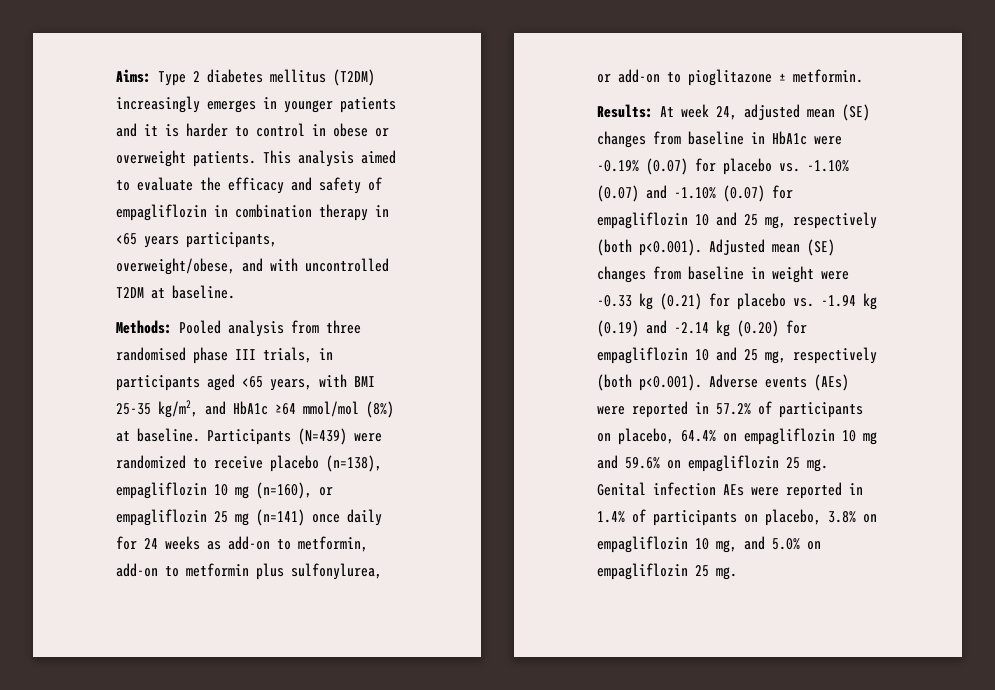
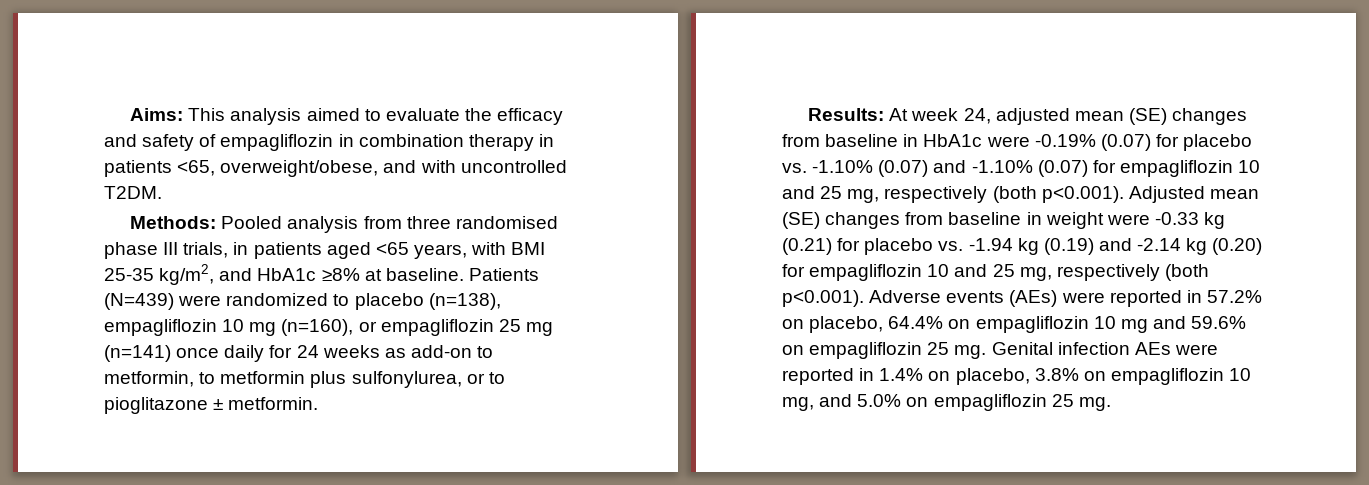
[158,69,375,86] [116,96,396,113] [116,123,389,137] [116,150,256,167] Type 2 diabetes mellitus (T2DM) increasingly emerges in younger patients and it is harder to control in obese or overweight patients. -> (184, 114) none
[116,232,277,248] <65 years participants, -> [104,160,216,177] patients <65,
[116,285,235,299] T2DM at baseline. -> [104,186,162,199] T2DM.
[116,375,200,391] participants -> [253,242,322,259] patients
[275,401,394,418] [116,428,291,445] ≥64 mmol/mol (8%) at baseline. Participants -> [321,268,539,281] ≥8% at baseline. Patients
[214,456,263,469] receive -> (350, 300) none
[116,563,158,577] add-on -> (194, 379) none
[618,69,660,83] add-on -> (485, 378) none
[758,401,863,418] of participants -> (1262, 296) none
[632,509,737,526] of participants -> (924, 374) none

